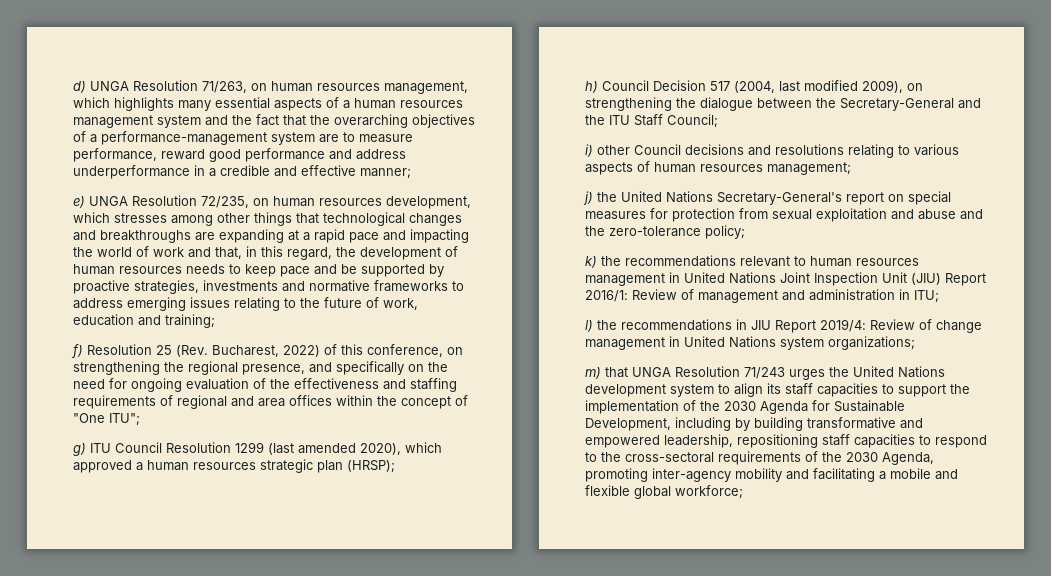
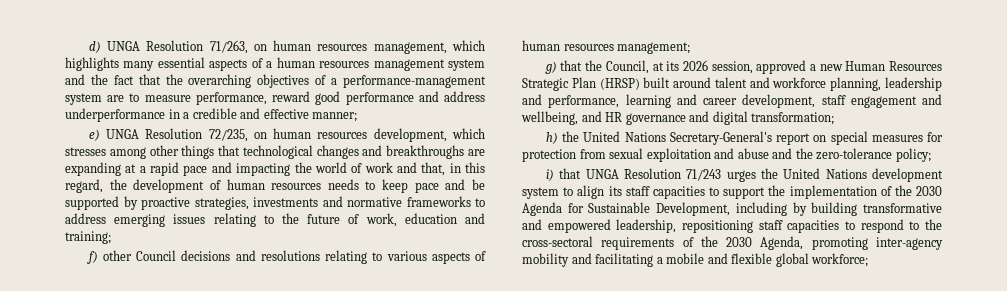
[87,344,463,357] [73,361,448,375] [73,378,457,392] [73,395,468,409] [73,413,140,426] [73,442,442,456] [73,459,395,473] [585,80,923,93] [585,97,981,111] [585,114,718,128] [585,144,593,157] Resolution 25 (Rev. Bucharest, 2022) of this conference, on strengthening the regional presence, and specifically on the need for ongoing evaluation of the effectiveness and staffing requirements of regional and area offices within the concept of "One ITU"; // g) ITU Council Resolution 1299 (last amended 2020), which approved a human resources strategic plan (HRSP); // h) Council Decision 517 (2004, last modified 2009), on strengthening the dialogue between the Secretary-General and the ITU Staff Council; // i) -> (98, 257) none
[583,191,593,205] j) -> [544,60,942,74] [522,77,942,91] [522,94,942,108] [521,111,835,125] [545,132,558,144] g) that the Council, at its 2026 session, approved a new Human Resources Strategic Plan (HRSP) built around talent and workforce planning, leadership and performance, learning and career development, staff engagement and wellbeing, and HR governance and digital transformation; // h)
[585,255,919,268] [585,272,986,286] [585,289,939,303] [585,319,982,333] [585,336,915,350] [585,367,601,379] k) the recommendations relevant to human resources management in United Nations Joint Inspection Unit (JIU) Report 2016/1: Review of management and administration in ITU; // l) the recommendations in JIU Report 2019/4: Review of change management in United Nations system organizations; // m) -> [545,169,554,181] i)

